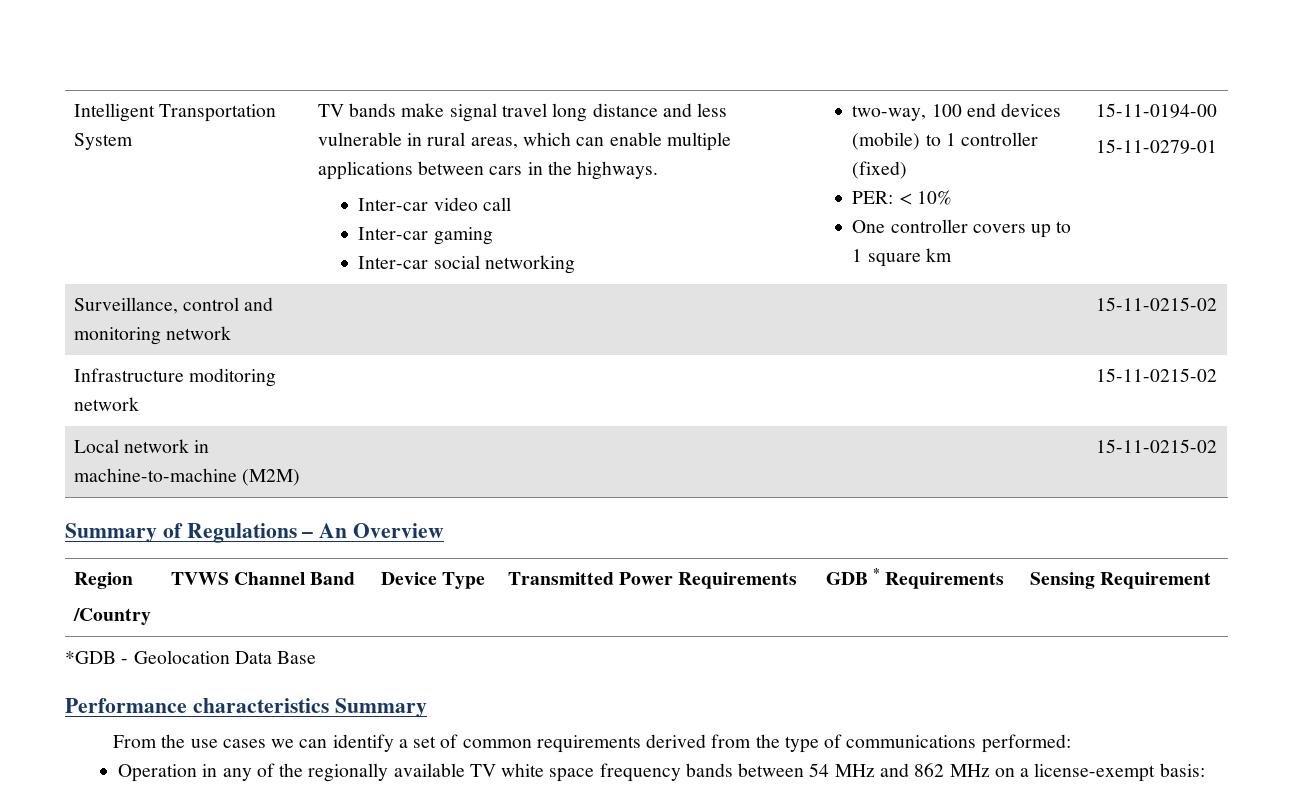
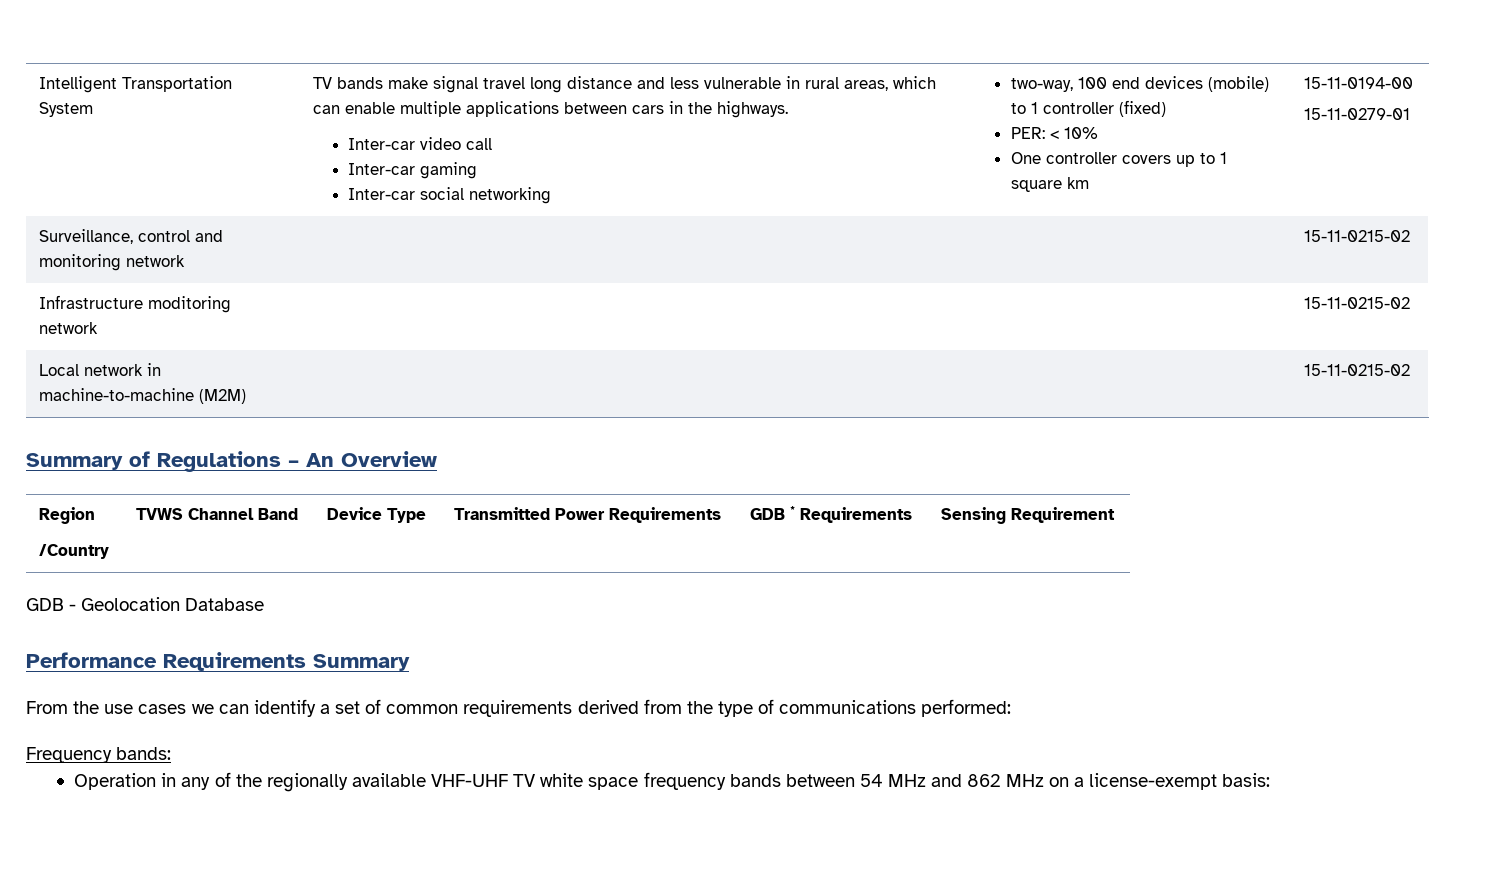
[65,651,116,664] *GDB -> [26,598,64,611] GDB
[234,651,317,664] Data Base -> [185,598,265,611] Database
[192,698,329,713] characteristics -> [163,652,306,671] Requirements
(1071, 743) none -> [26,747,172,763] // Frequency bands:
(465, 770) none -> [431,774,509,787] VHF-UHF

